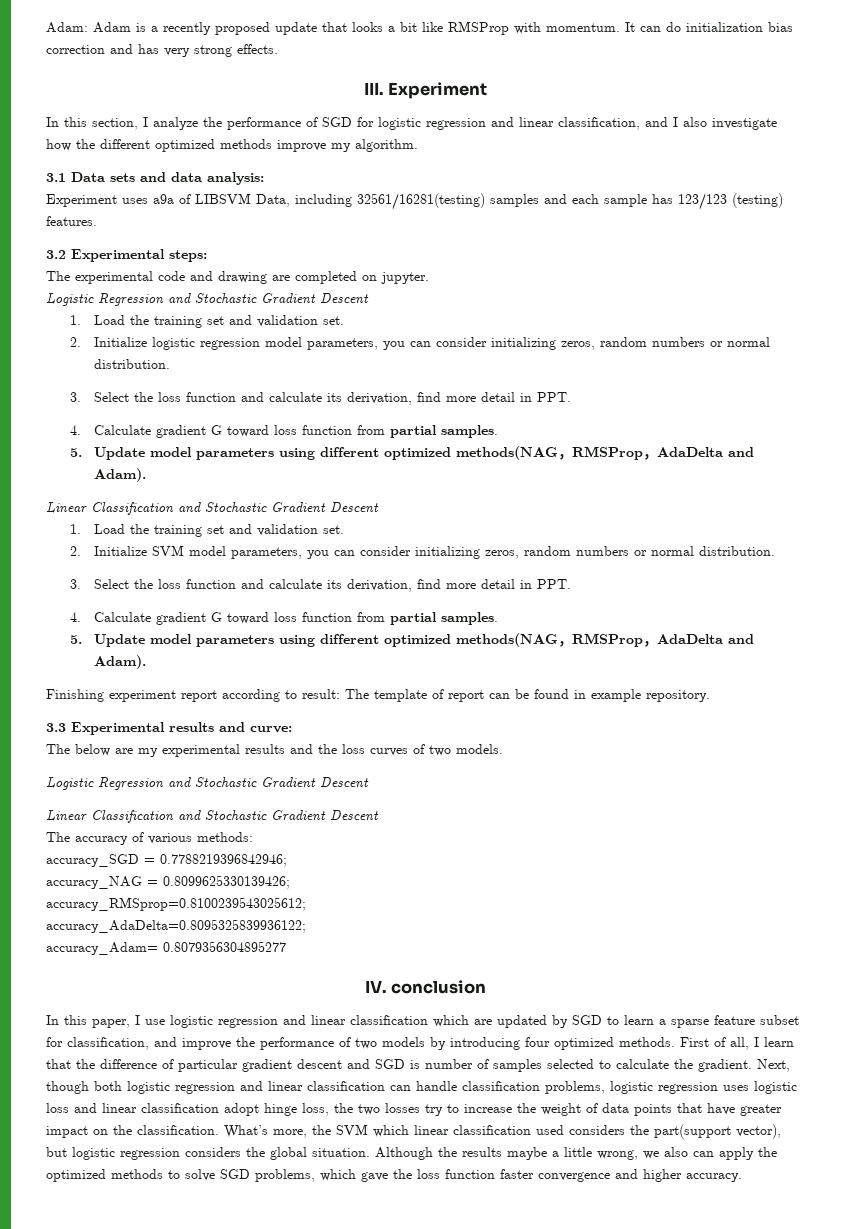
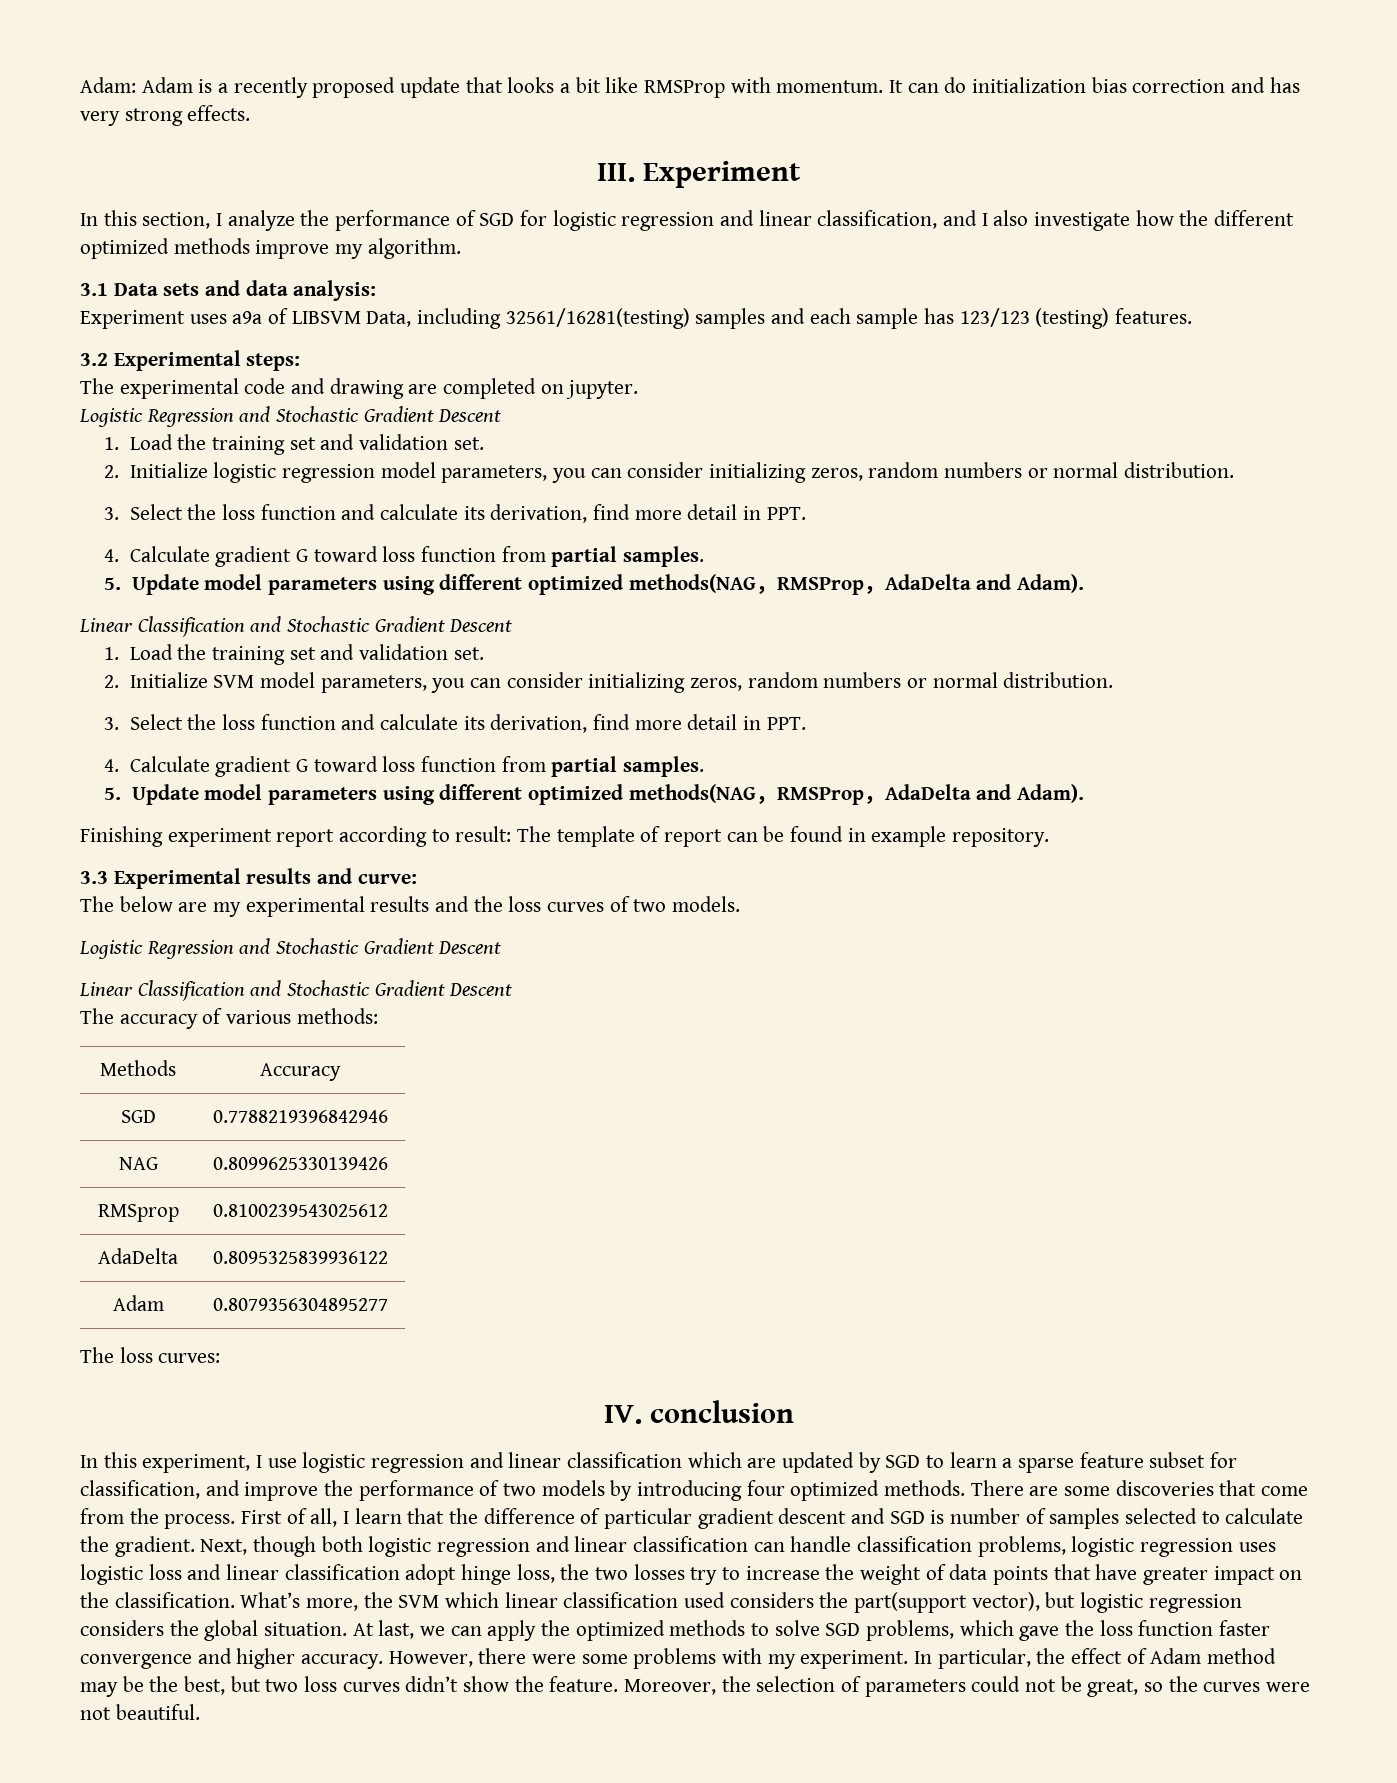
[46,854,287,867] [46,875,290,889] [46,897,306,911] [46,919,306,933] [46,941,286,955] // accuracy_SGD = 0.7788219396842946; // accuracy_NAG = 0.8099625330139426; // accuracy_RMSprop=0.8100239543025612; // accuracy_AdaDelta=0.8095325839936122; // accuracy_Adam= 0.8079356304895277 -> [100,1060,176,1076] [260,1063,341,1081] [120,1110,156,1123] [212,1110,388,1123] [118,1157,158,1170] [212,1157,388,1170] [97,1204,179,1222] [212,1204,388,1217] [98,1248,178,1264] [212,1251,388,1264] [112,1295,164,1311] [212,1298,388,1311] [80,1347,221,1363] // Methods | Accuracy // SGD | 0.7788219396842946 // NAG | 0.8099625330139426 // RMSprop | 0.8100239543025612 // AdaDelta | 0.8095325839936122 // Adam | 0.8079356304895277 // The loss curves:
[92,1019,130,1028] paper, -> [142,1454,251,1473] experiment,
(675, 1042) none -> [970,1480,1309,1496] [80,1508,236,1529] There are some discoveries that come from the process.
[375,1147,688,1160] Although the results maybe a little wrong, we also -> [352,1620,446,1639] At last, we
(742, 1177) none -> [388,1648,1277,1669] [80,1676,1311,1697] [80,1704,200,1720] However, there were some problems with my experiment. In particular, the effect of Adam method may be the best, but two loss curves didn’t show the feature. Moreover, the selection of parameters could not be great, so the curves were not beautiful.

